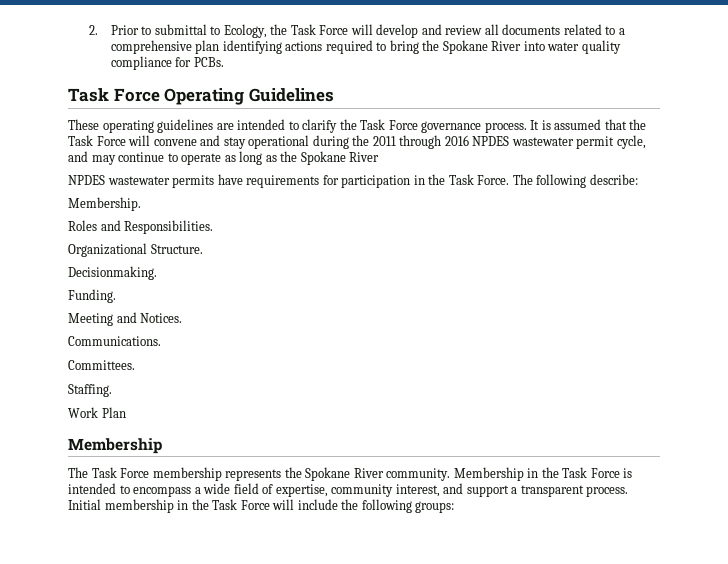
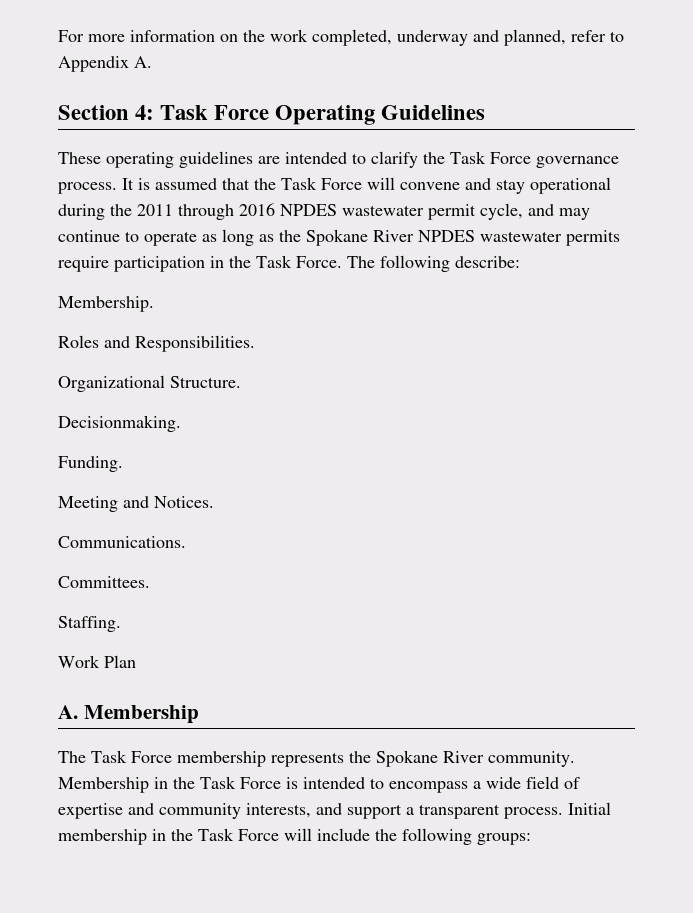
[89,24,625,38] [110,40,621,54] [110,56,224,70] 2. Prior to submittal to Ecology, the Task Force will develop and review all documents related to a comprehensive plan identifying actions required to bring the Spokane River into water quality compliance for PCBs. // -> [58,29,624,46] [58,56,152,72] [58,105,155,120] For more information on the work completed, underway and planned, refer to Appendix A. // Section 4:
(380, 157) // -> (414, 236) none
[217,174,339,188] have requirements for -> [58,256,109,272] require
(126, 412) none -> [58,705,78,719] A.
[275,484,440,497] expertise, community interest, -> [58,803,311,819] expertise and community interests,

